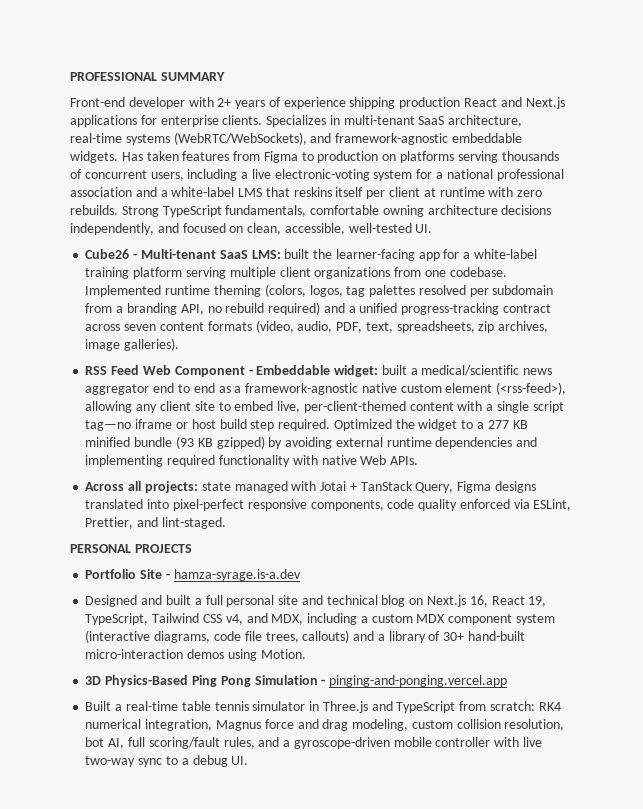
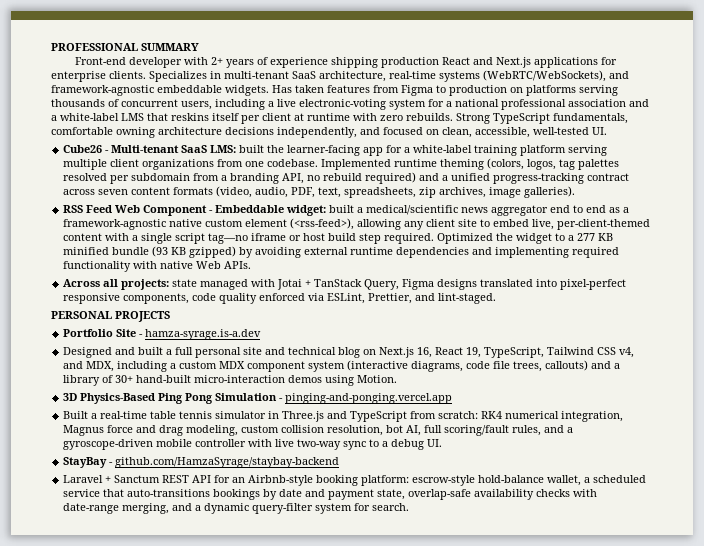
(249, 760) none -> [63,457,340,468] [63,475,647,486] [63,489,598,500] [63,503,410,514] // StayBay - github.com/HamzaSyrage/staybay-backend // Laravel + Sanctum REST API for an Airbnb-style booking platform: escrow-style hold-balance wallet, a scheduled service that auto-transitions bookings by date and payment state, overlap-safe availability checks with date-range merging, and a dynamic query-filter system for search.

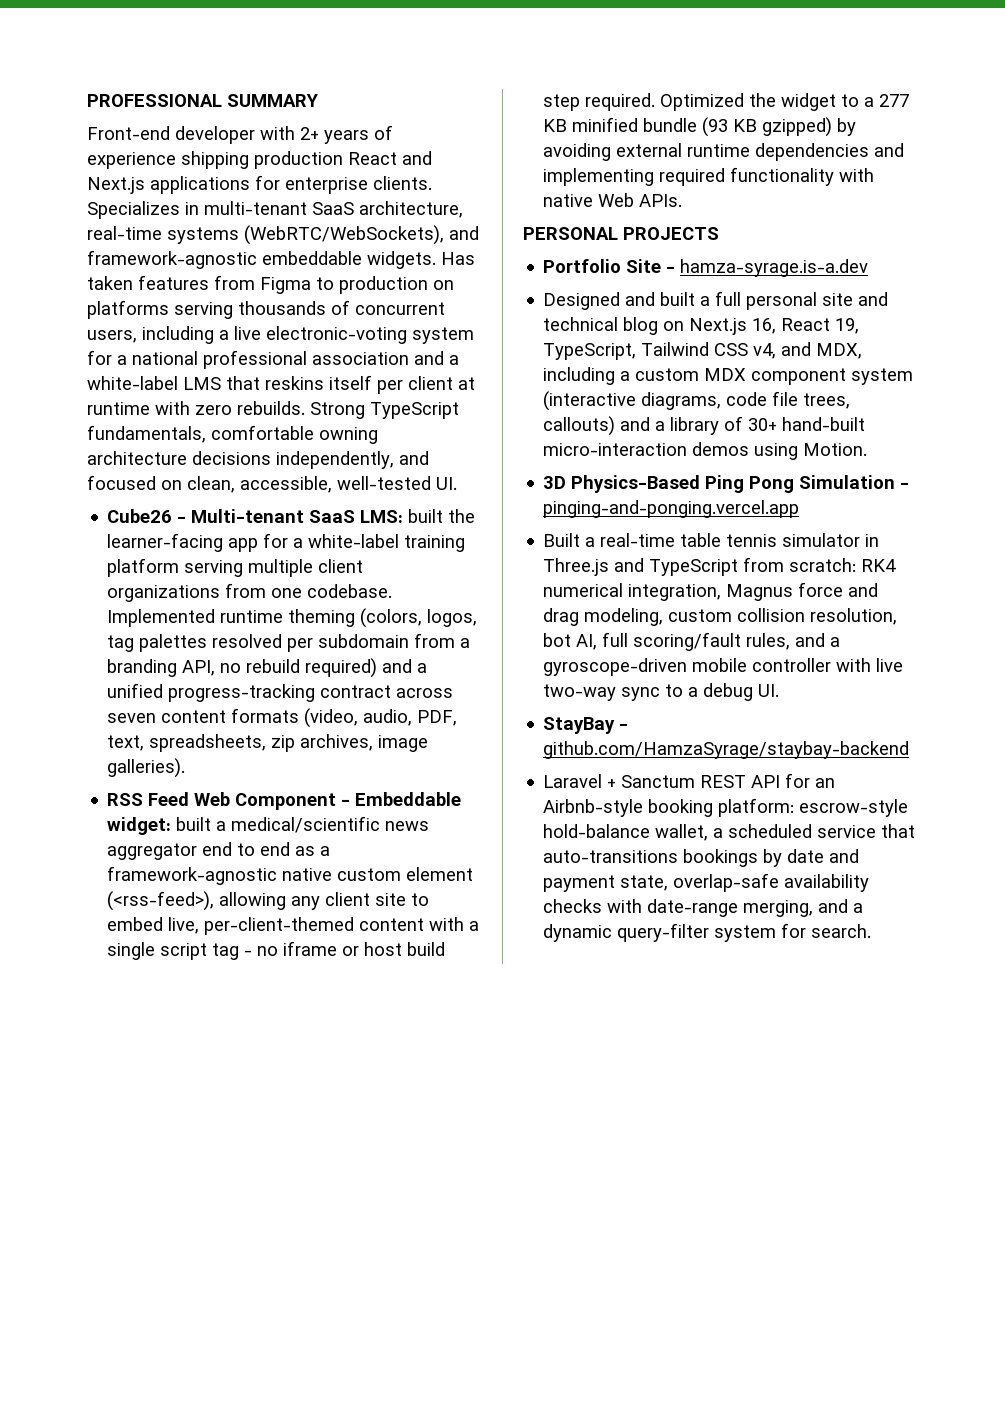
[208,233,249,244] tag—no -> [212,943,279,960] tag - no
[63,279,627,290] [63,293,497,304] // Across all projects: state managed with Jotai + TanStack Query, Figma designs translated into pixel-perfect responsive components, code quality enforced via ESLint, Prettier, and lint-staged. -> (683, 200) none

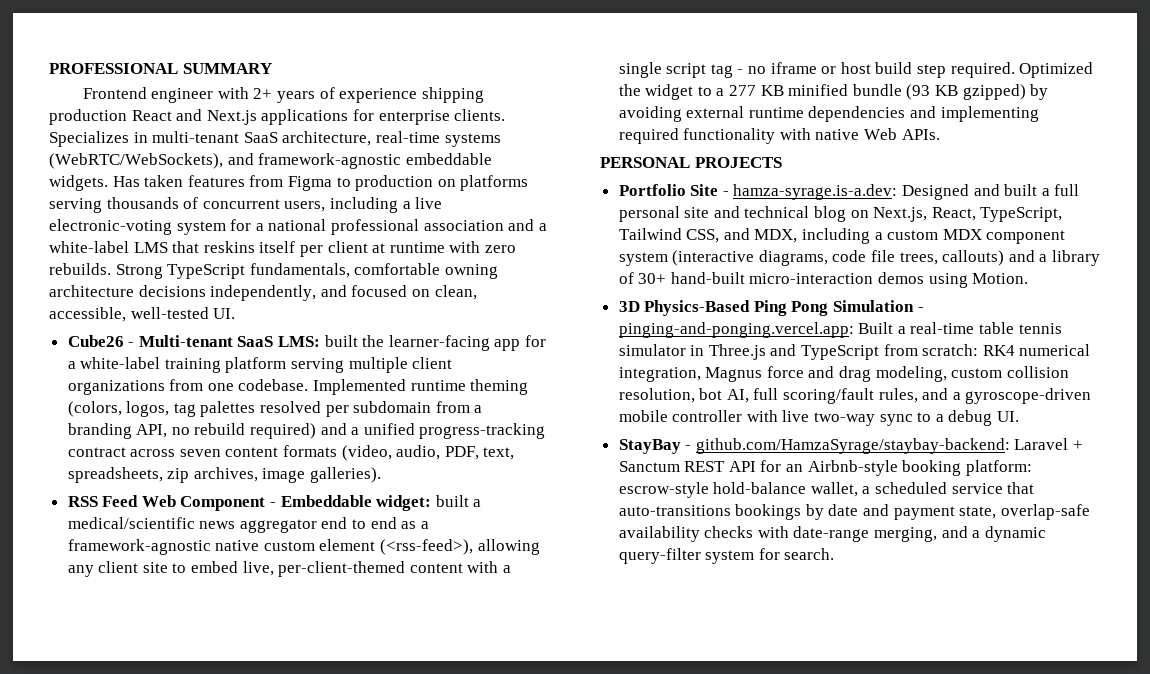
[87,126,255,144] Front-end developer -> [82,87,214,103] Frontend engineer
[680,259,869,277] hamza-syrage.is-a.dev // -> [733,184,898,200] hamza-syrage.is-a.dev:
[689,318,860,335] [543,342,777,360] Next.js 16, React 19, TypeScript, Tailwind CSS v4, -> [873,207,1063,222] [618,228,720,243] Next.js, React, TypeScript, Tailwind CSS,
[543,500,800,518] pinging-and-ponging.vercel.app // -> [618,322,854,338] pinging-and-ponging.vercel.app:
[543,741,910,759] github.com/HamzaSyrage/staybay-backend // -> [695,438,1010,454] github.com/HamzaSyrage/staybay-backend:

